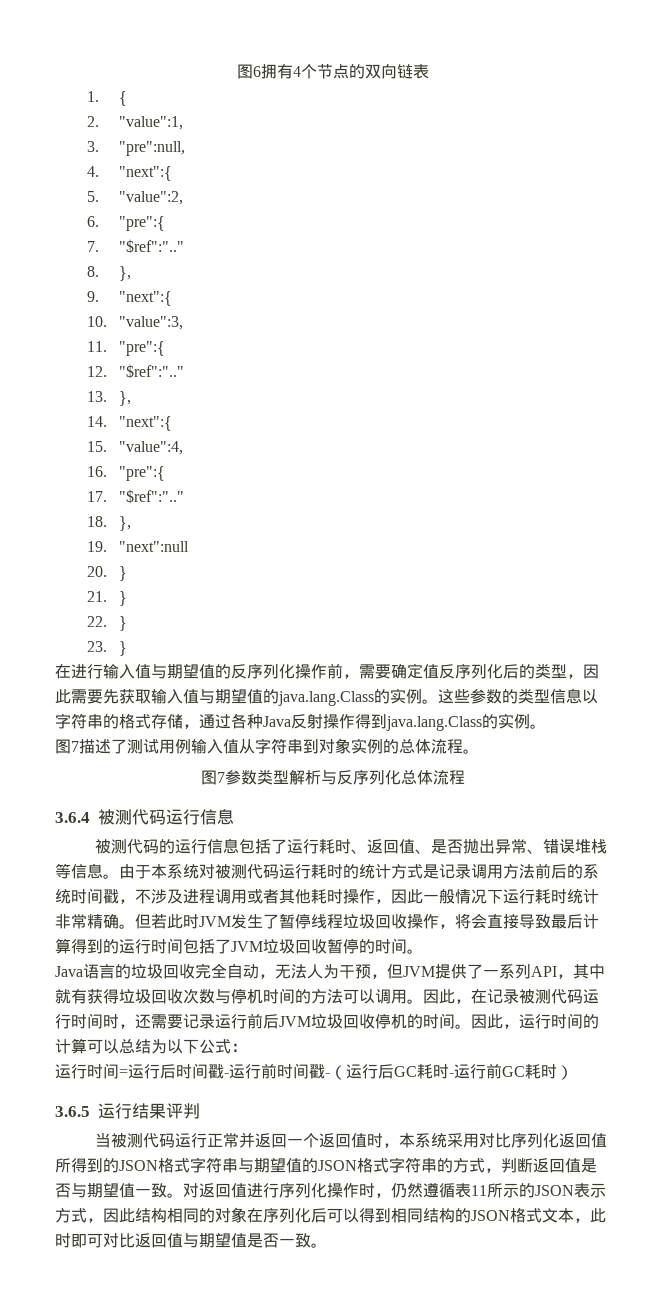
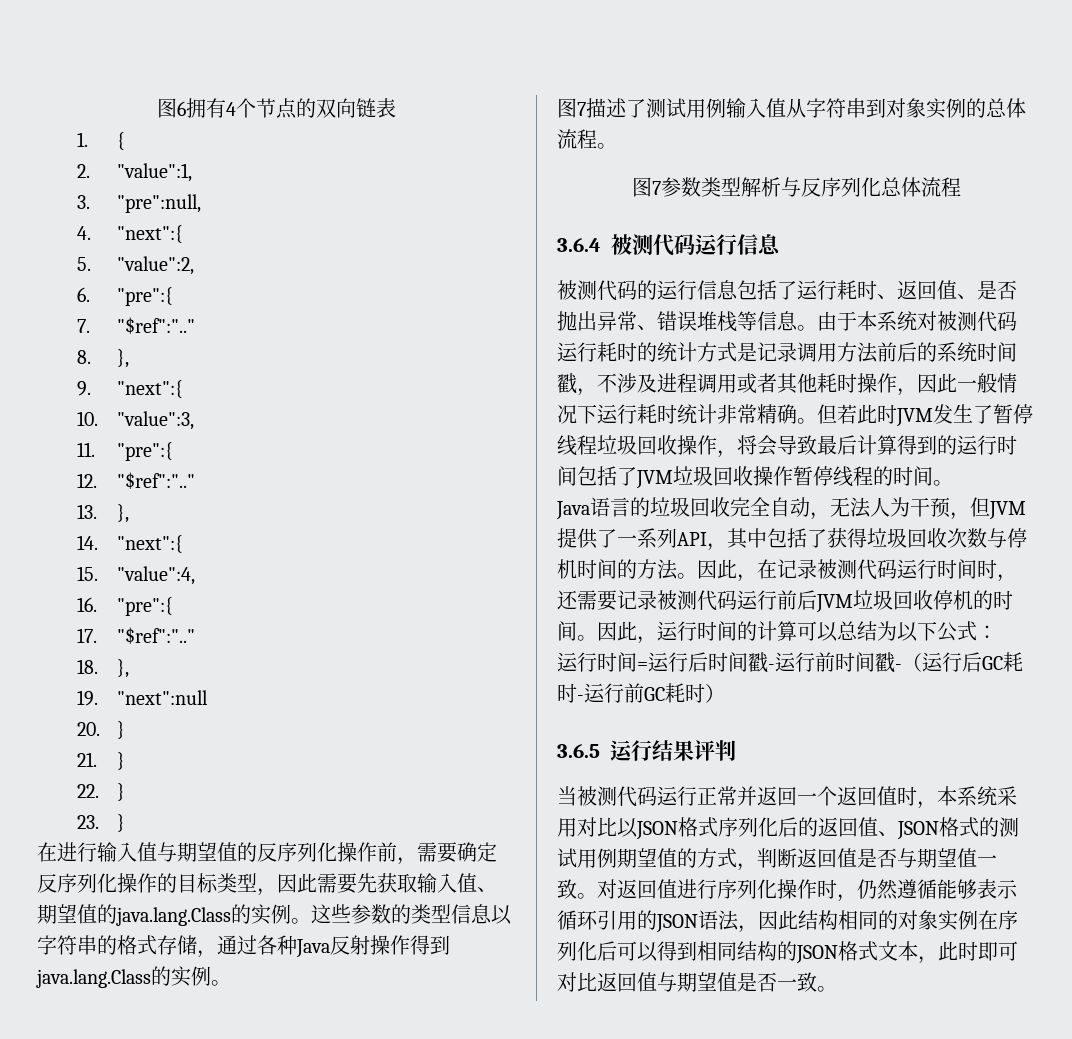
[423,664,535,679] 值反序列化后的 -> [37,873,218,893] 反序列化操作的目标
[199,689,215,704] 与 -> [477,887,497,892] 、
[487,914,519,929] 直接 -> (777, 445) none
[327,938,359,954] 暂停 -> [753,466,873,487] 操作暂停线程
[55,989,87,1004] 就有 -> [767,528,827,548] 包括了
[343,989,407,1004] 可以调用 -> (678, 569) none
(215, 1021) none -> [657,590,737,611] 被测代码
[510,1133,607,1148] [55,1157,437,1173] 序列化返回值所得到的JSON格式字符串与期望值的JSON格式字符串 -> [617,817,1019,840] [557,848,677,868] 以JSON格式序列化后的返回值、JSON格式的测试用例期望值
[455,1183,606,1198] [55,1208,87,1223] 表11所示的JSON表示方式 -> [937,879,1018,899] [557,910,739,933] 能够表示循环引用的JSON语法
(247, 1215) none -> [938,910,978,931] 实例

